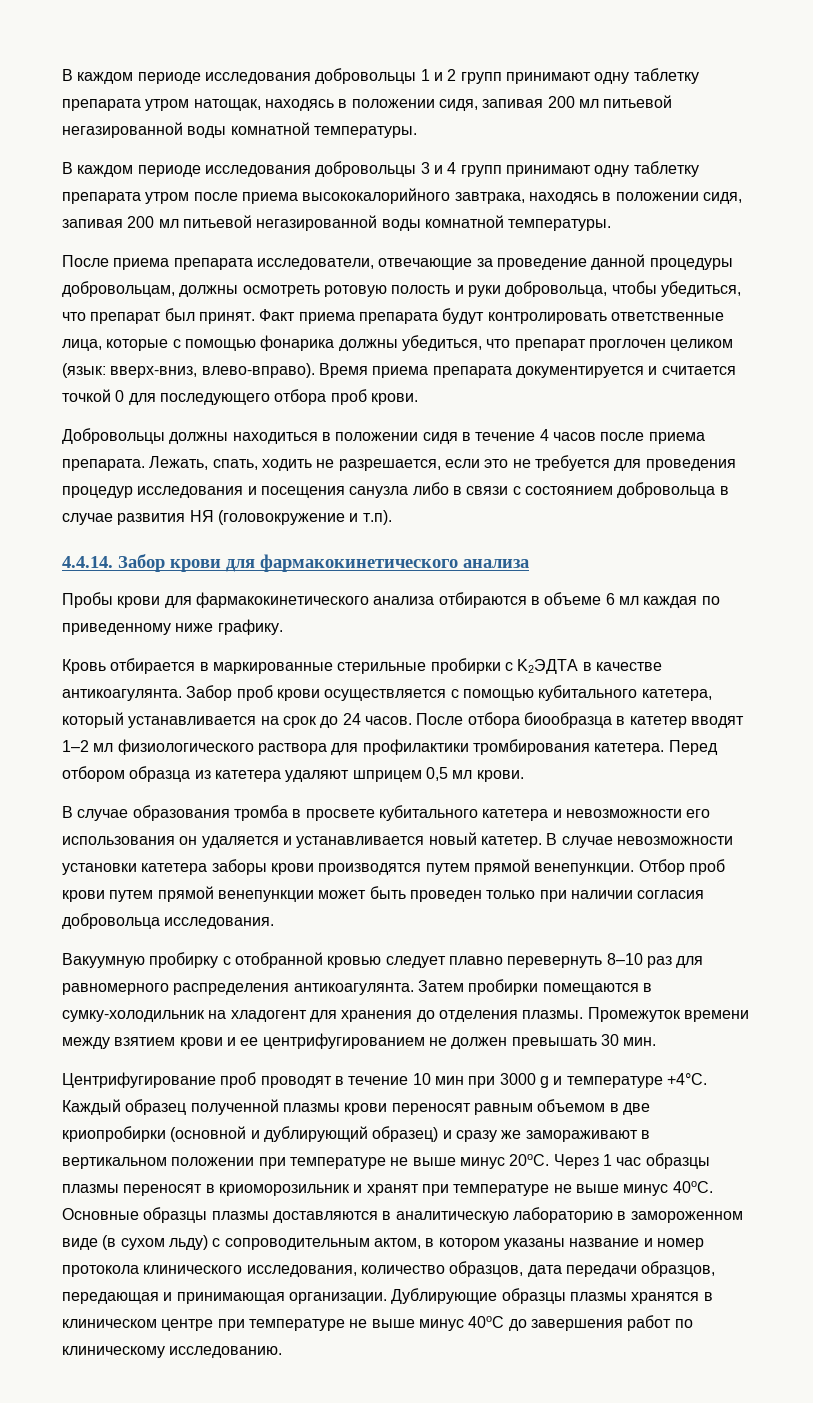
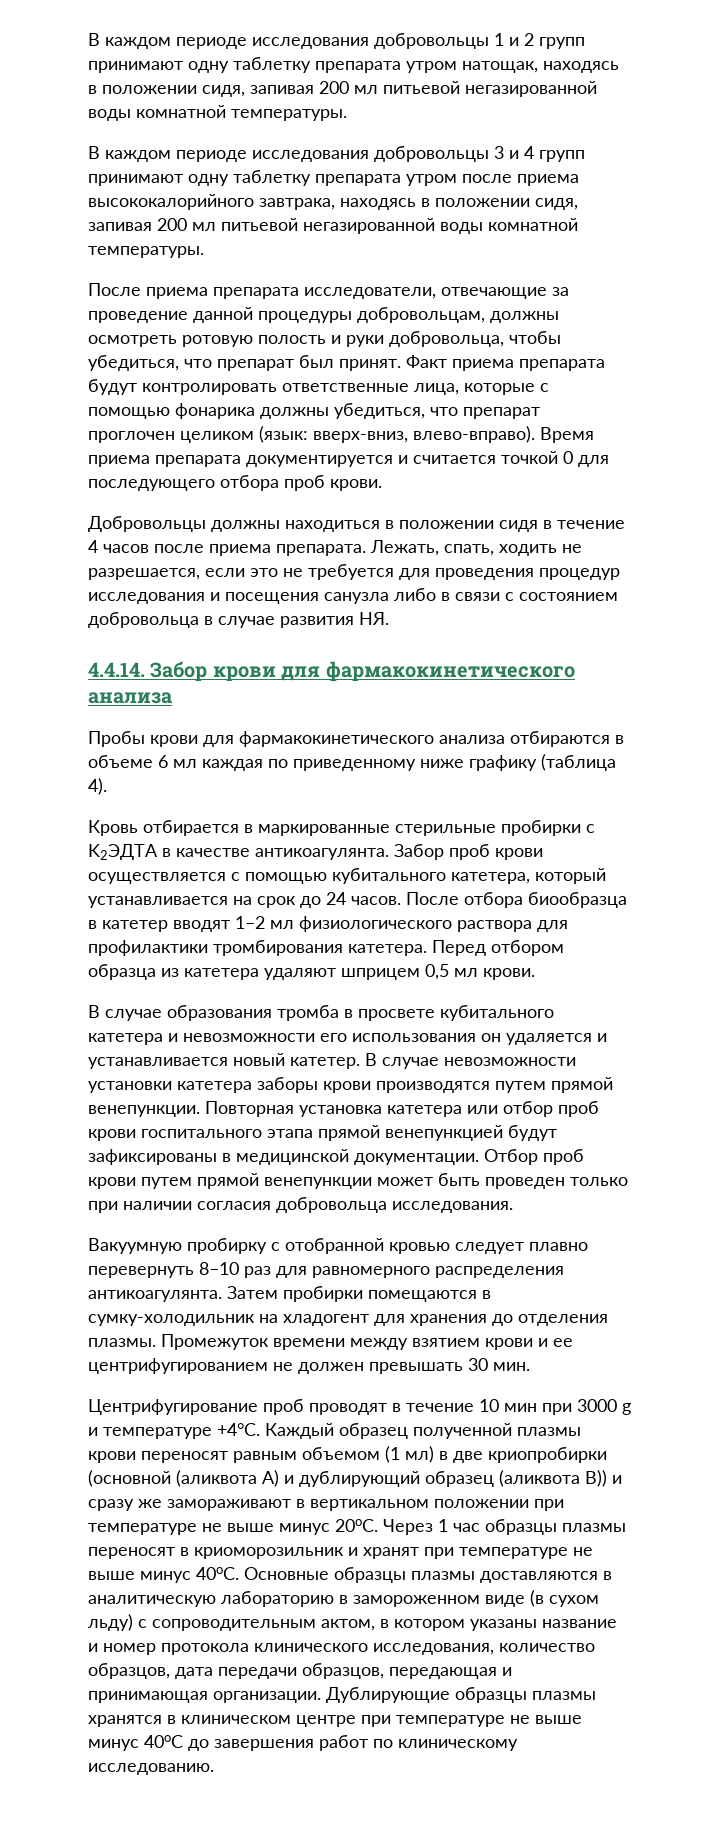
[189,510,392,525] НЯ (головокружение и т.п). -> [359,612,389,625] НЯ.
[217,619,283,635] графику. -> [469,754,616,771] [88,778,107,795] графику (таблица 4).
(635, 869) none -> [205,1101,599,1117] [88,1125,557,1141] [88,1149,479,1165] Повторная установка катетера или отбор проб крови госпитального этапа прямой венепункцией будут зафиксированы в медицинской документации.
(606, 1105) none -> [385,1446,434,1463] (1 мл)
[250,1126,439,1142] и дублирующий образец) -> [176,1470,607,1487] (аликвота А) и дублирующий образец (аликвота В))

